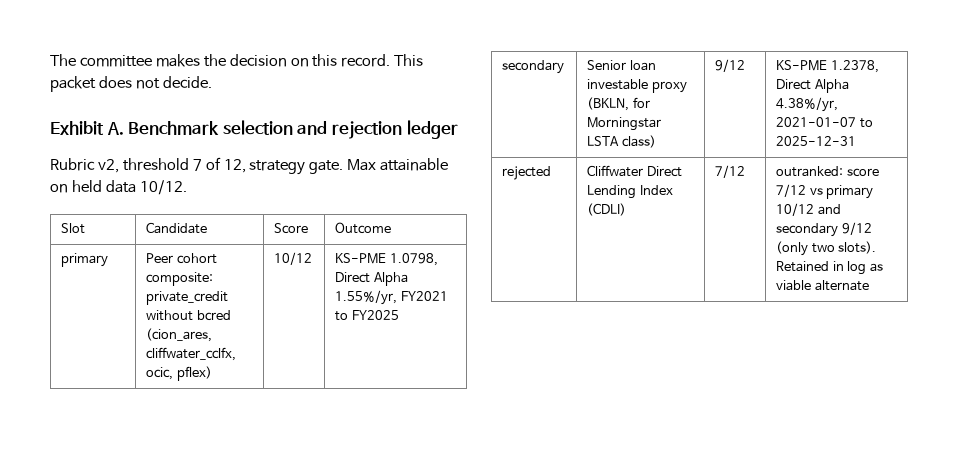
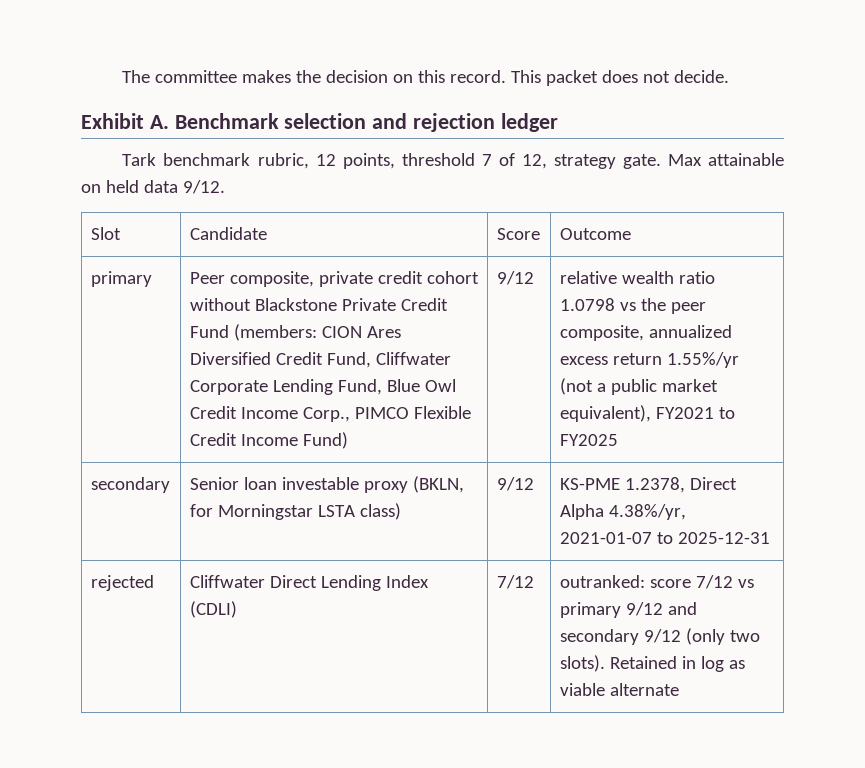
[50,158,119,173] Rubric v2, -> [122,153,395,169] Tark benchmark rubric, 12 points,
[139,180,187,195] 10/12. -> [182,180,225,194] 9/12.
[176,253,217,264] [146,272,214,286] [146,291,229,305] [146,310,231,321] [146,328,213,342] [146,347,237,361] [146,366,212,381] [274,252,313,265] [335,253,438,266] [335,272,408,286] [335,290,398,305] cohort composite: private_credit without bcred (cion_ares, cliffwater_cclfx, ocic, pflex) | 10/12 | KS-PME 1.0798, Direct Alpha 1.55%/yr, -> [229,271,479,287] [189,298,448,311] [189,324,401,341] [189,352,451,368] [189,379,456,395] [189,406,471,422] [189,432,348,449] [496,271,534,285] [559,271,715,284] [559,298,706,314] [559,325,732,341] [559,352,739,368] [559,378,718,395] [559,405,651,422] composite, private credit cohort without Blackstone Private Credit Fund (members: CION Ares Diversified Credit Fund, Cliffwater Corporate Lending Fund, Blue Owl Credit Income Corp., PIMCO Flexible Credit Income Fund) | 9/12 | relative wealth ratio 1.0798 vs the peer composite, annualized excess return 1.55%/yr (not a public market equivalent),
[776,203,815,216] 10/12 -> [625,602,663,616] 9/12

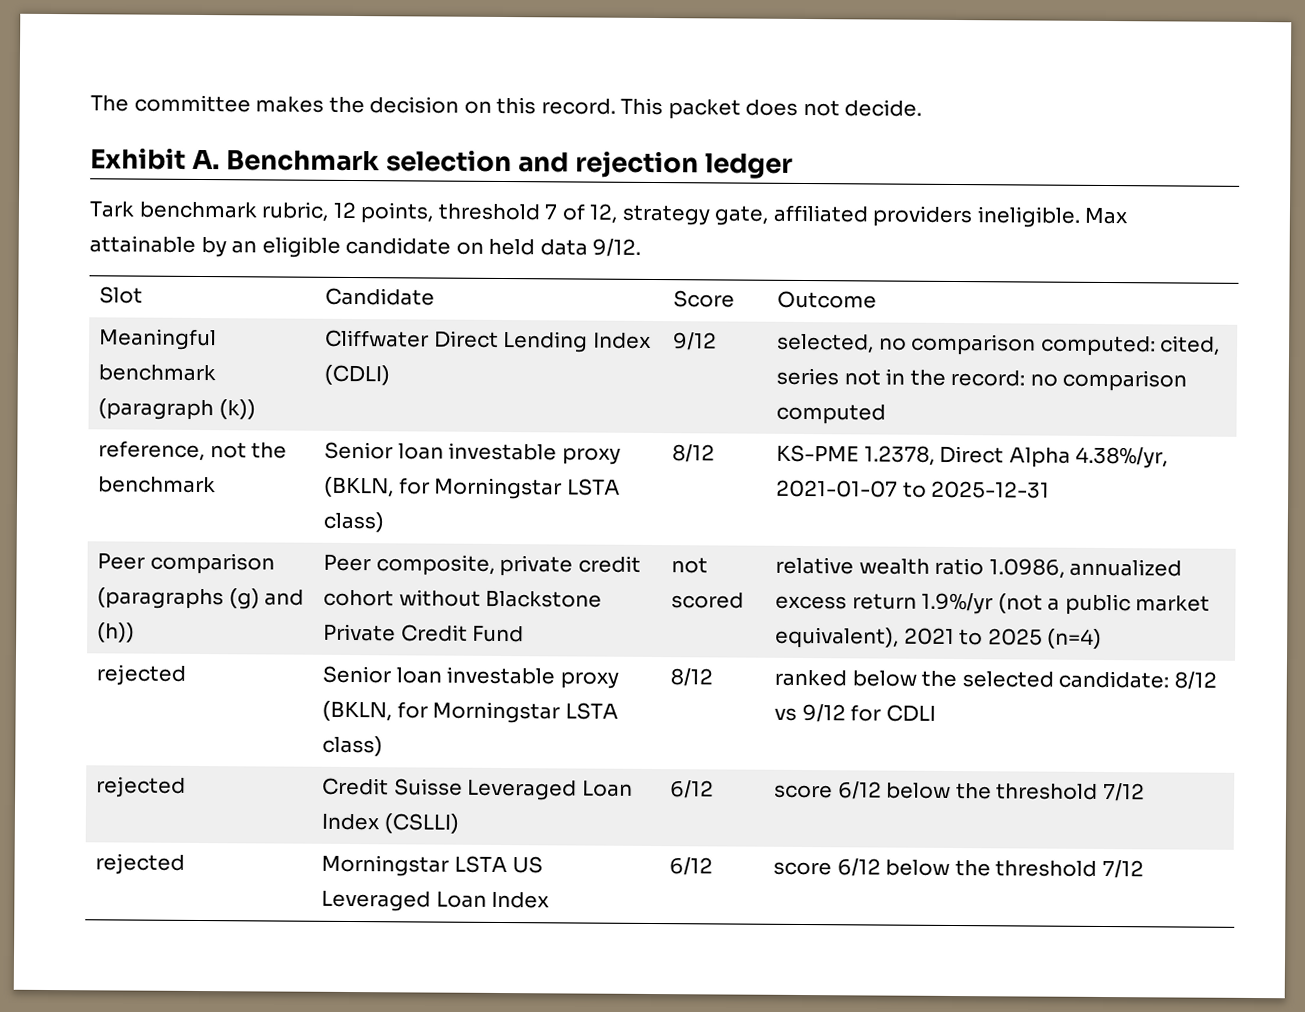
[622,153,785,169] gate. Max attainable -> [714,204,1129,228] [89,235,452,258] gate, affiliated providers ineligible. Max attainable by an eligible candidate
[90,271,152,287] primary -> [99,328,218,351] [98,364,217,382] [98,398,256,421] [325,329,652,353] [324,364,391,386] [673,332,718,351] [777,333,1221,357] [776,367,1188,392] [776,403,887,425] [98,440,288,462] [98,476,217,494] [324,441,621,465] [324,476,621,500] [323,511,385,533] [672,444,716,463] [776,444,1169,469] [776,479,1051,499] [97,552,275,575] [97,587,305,610] [97,622,136,643] Meaningful benchmark (paragraph (k)) | Cliffwater Direct Lending Index (CDLI) | 9/12 | selected, no comparison computed: cited, series not in the record: no comparison computed // reference, not the benchmark | Senior loan investable proxy (BKLN, for Morningstar LSTA class) | 8/12 | KS-PME 1.2378, Direct Alpha 4.38%/yr, 2021-01-07 to 2025-12-31 // Peer comparison (paragraphs (g) and (h))
[233,324,401,341] [189,352,451,368] [189,379,456,395] [189,406,471,422] [189,432,348,449] [496,271,534,285] [559,271,715,284] [559,298,706,314] [559,325,644,341] (members: CION Ares Diversified Credit Fund, Cliffwater Corporate Lending Fund, Blue Owl Credit Income Corp., PIMCO Flexible Credit Income Fund) | 9/12 | relative wealth ratio 1.0798 vs the peer composite, -> [671,557,709,574] [671,592,745,609] [775,556,1065,579] | not scored | relative wealth ratio 1.0986,
[666,352,739,368] 1.55%/yr -> [921,592,994,615] 1.9%/yr
[655,407,735,419] [559,434,618,446] [90,477,170,493] [189,476,464,493] [189,503,401,520] [496,477,534,491] [559,477,737,493] [559,504,686,520] [559,532,770,544] [90,575,154,591] [189,575,429,591] [189,601,237,618] [496,575,534,589] [559,575,754,589] [559,602,697,618] [559,628,760,645] [559,655,745,672] [559,683,679,696] FY2021 to FY2025 // secondary | Senior loan investable proxy (BKLN, for Morningstar LSTA class) | 9/12 | KS-PME 1.2378, Direct Alpha 4.38%/yr, 2021-01-07 to 2025-12-31 // rejected | Cliffwater Direct Lending Index (CDLI) | 7/12 | outranked: score 7/12 vs primary 9/12 and secondary 9/12 (only two slots). Retained in log as viable alternate -> [903,627,1103,649] [96,664,187,686] [322,665,619,689] [322,700,619,724] [322,735,384,757] [670,668,714,687] [774,669,1217,690] [774,703,936,723] [96,776,187,798] [322,777,633,801] [321,813,459,834] [670,780,715,799] [774,781,1145,802] [95,853,186,875] [321,854,544,877] [321,890,551,912] [669,857,714,876] [773,858,1144,879] 2021 to 2025 (n=4) // rejected | Senior loan investable proxy (BKLN, for Morningstar LSTA class) | 8/12 | ranked below the selected candidate: 8/12 vs 9/12 for CDLI // rejected | Credit Suisse Leveraged Loan Index (CSLLI) | 6/12 | score 6/12 below the threshold 7/12 // rejected | Morningstar LSTA US Leveraged Loan Index | 6/12 | score 6/12 below the threshold 7/12

